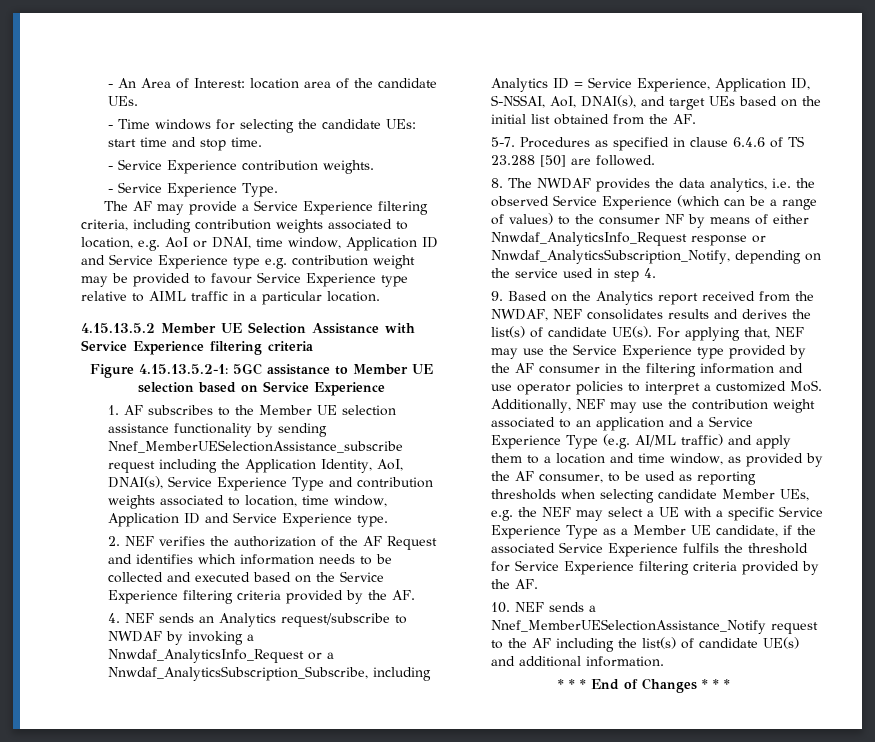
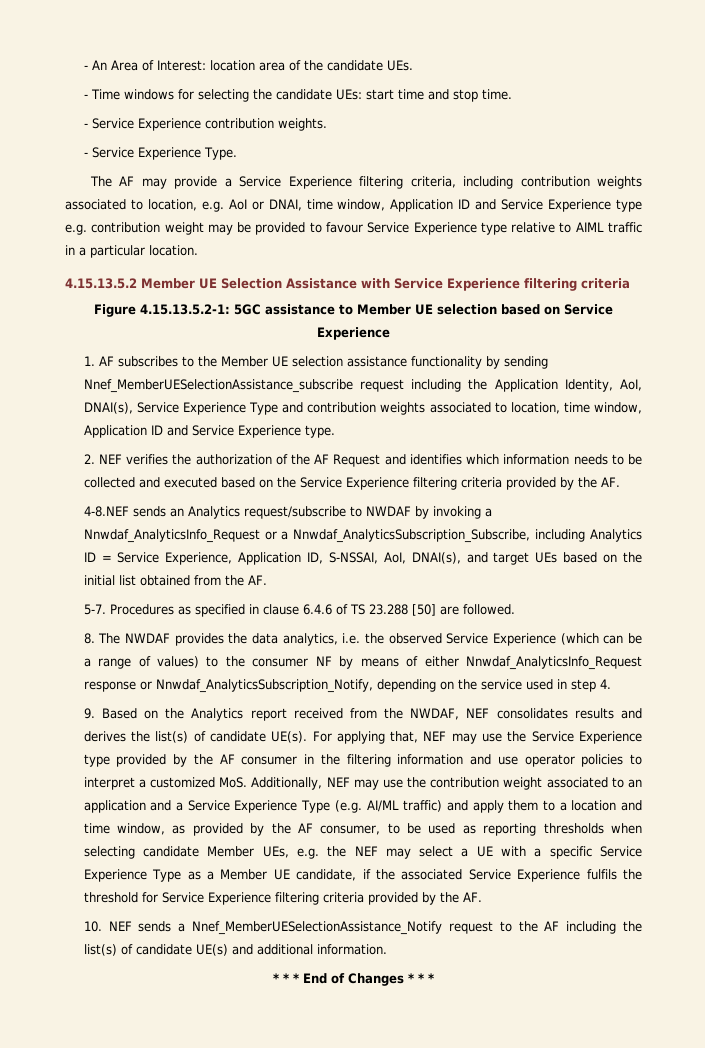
[108,613,155,623] 4. NEF -> [83,506,129,517] 4-8.NEF

